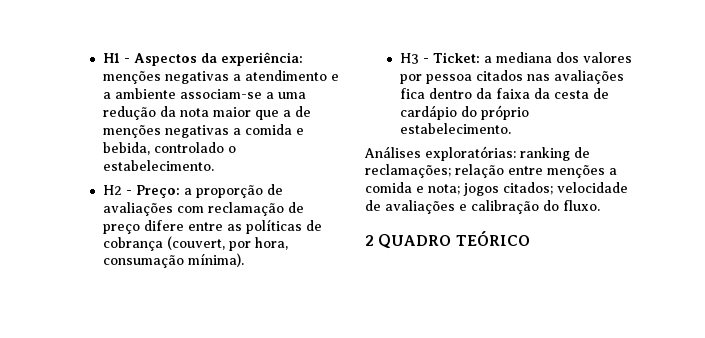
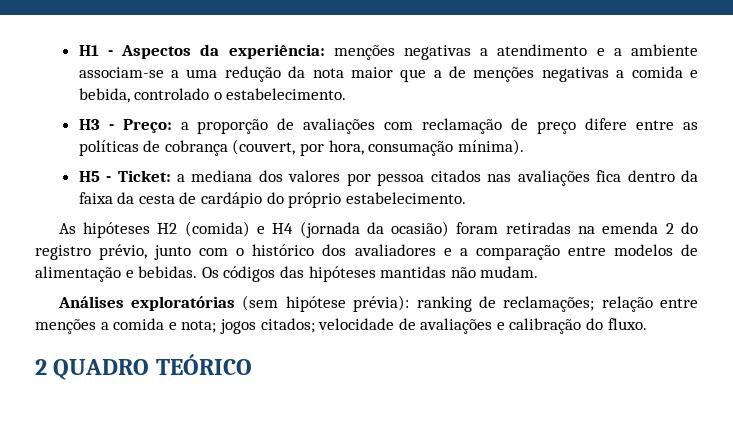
[102,185,122,195] H2 -> [78,119,100,130] H3
[399,53,419,64] H3 -> [78,171,100,182] H5
[364,146,516,161] Análises exploratórias: -> [58,221,698,238] [35,244,699,260] [35,266,539,282] [57,295,410,312] As hipóteses H2 (comida) e H4 (jornada da ocasião) foram retiradas na emenda 2 do registro prévio, junto com o histórico dos avaliadores e a comparação entre modelos de alimentação e bebidas. Os códigos das hipóteses mantidas não mudam. // Análises exploratórias (sem hipótese prévia):

